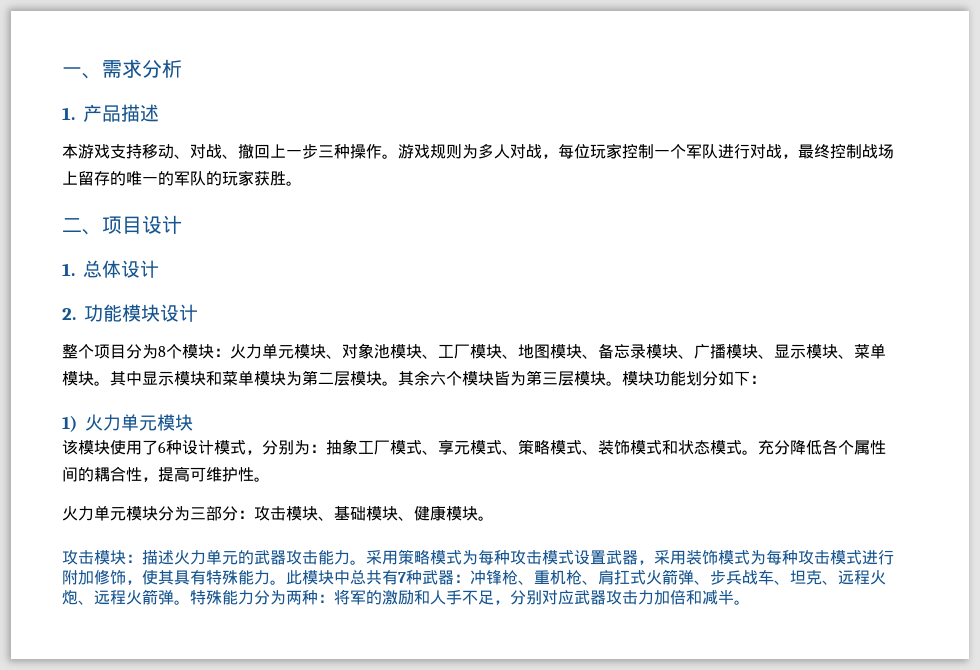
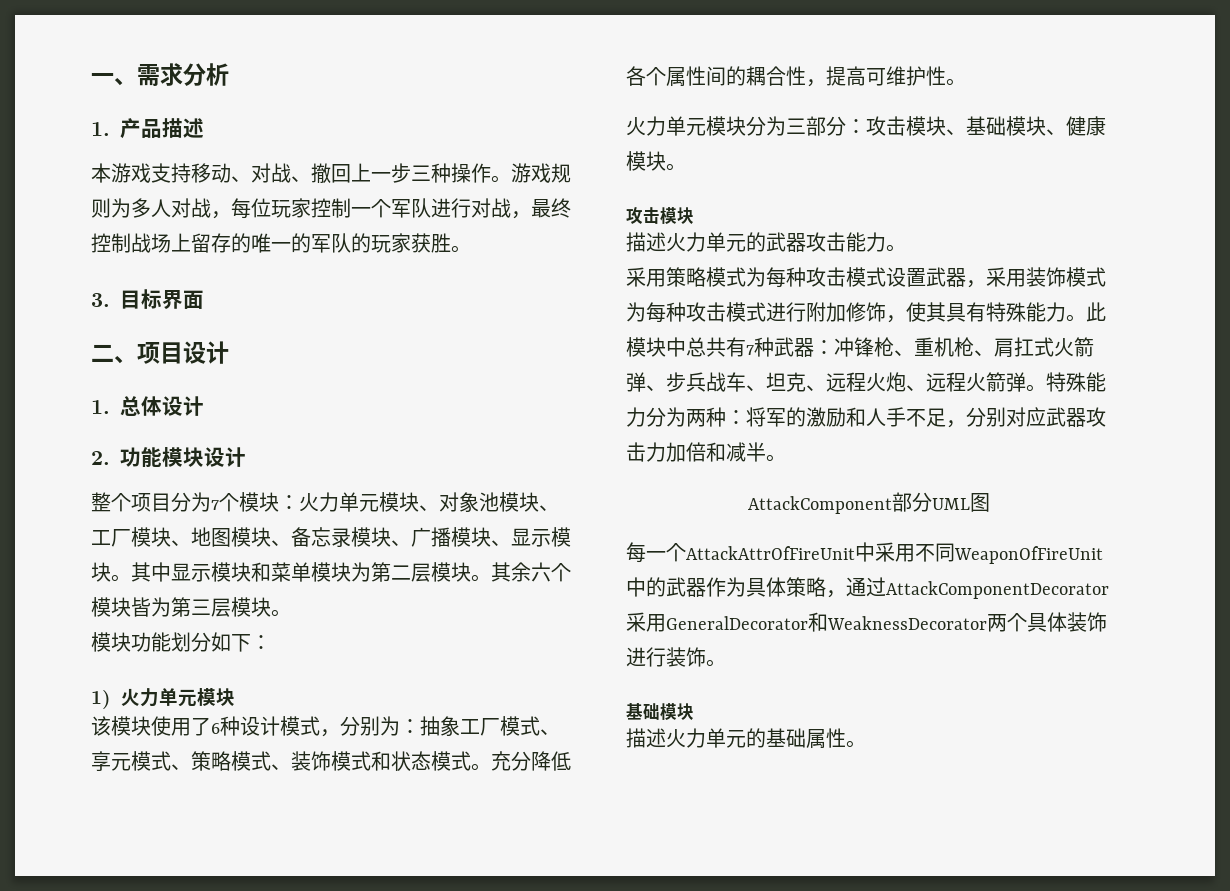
(302, 183) none -> [91,289,204,310] // 3.目标界面
[158,346,166,357] 8 -> [211,500,219,510] 7
[838,343,886,359] [62,371,94,386] 、菜单模块 -> (111, 572) none
(622, 383) none -> (291, 613) //
[126,554,142,563] ： -> (694, 215) //
(366, 562) none -> (906, 248) //
(750, 602) none -> [748,492,990,514] [626,542,1103,564] [626,577,1109,599] [626,612,1107,632] [626,647,726,667] [626,703,694,720] [626,728,866,749] // AttackComponent部分UML图 // 每一个AttackAttrOfFireUnit中采用不同WeaponOfFireUnit中的武器作为具体策略，通过AttackComponentDecorator采用GeneralDecorator和WeaknessDecorator两个具体装饰进行装饰。 // 基础模块 // 描述火力单元的基础属性。

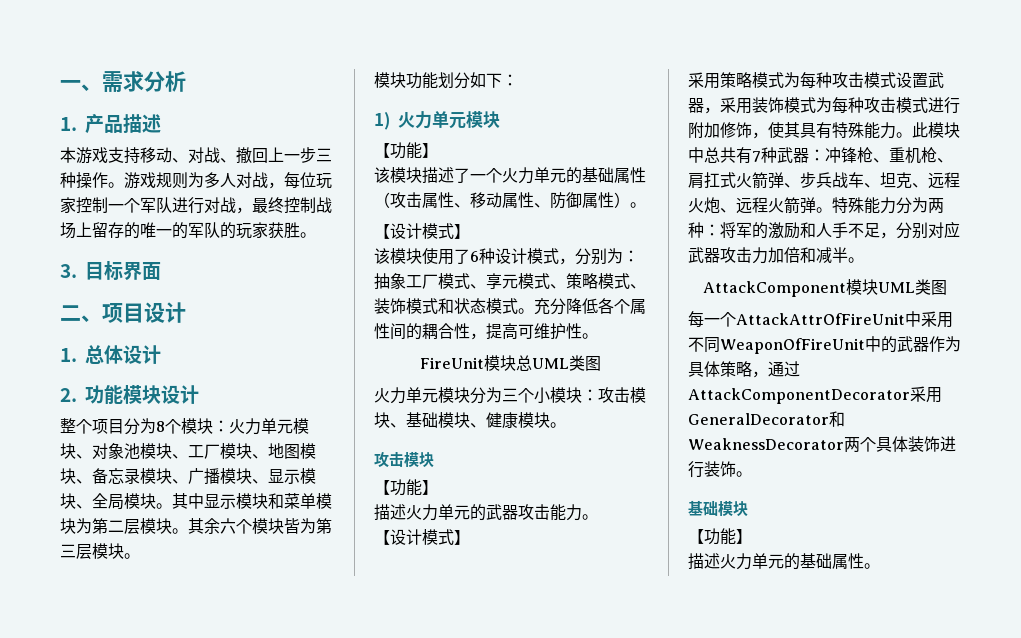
[211,500,219,510] 7 -> [156,421,165,432] 8
(111, 572) none -> [76,493,156,510] 、全局模块
(235, 697) none -> [374,142,438,159] [374,167,646,184] [374,192,646,209] [374,223,470,239] // 【功能】 // 该模块描述了一个火力单元的基础属性（攻击属性、移动属性、防御属性）。 // 【设计模式】
(966, 82) none -> [420,355,601,371] // FireUnit模块总UML类图
[806,116,846,136] 部分 -> [518,387,582,404] 个小模块
(694, 215) none -> [374,479,438,496] // 【功能】
(906, 248) none -> [374,529,470,545] // 【设计模式】
[892,492,970,512] 部分UML -> [845,279,931,295] 模块UML类
(694, 711) none -> [688,528,752,545] // 【功能】

